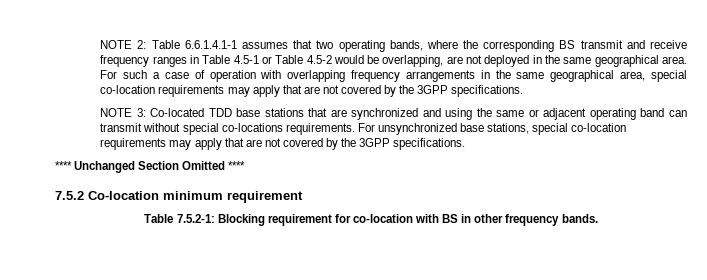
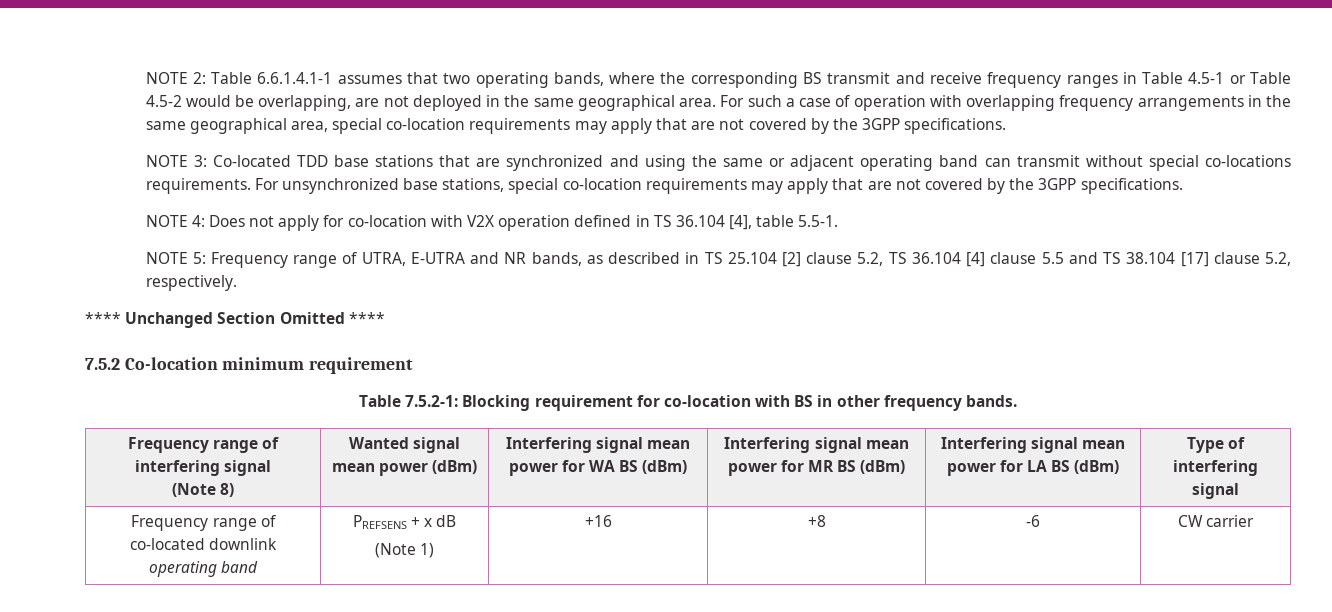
(466, 144) none -> [145,215,839,231] [145,252,1292,268] [145,275,237,291] // NOTE 4: Does not apply for co-location with V2X operation defined in TS 36.104 [4], table 5.5-1. // NOTE 5: Frequency range of UTRA, E-UTRA and NR bands, as described in TS 25.104 [2] clause 5.2, TS 36.104 [4] clause 5.5 and TS 38.104 [17] clause 5.2, respectively.
(598, 218) none -> [127,437,280,453] [134,460,272,476] [171,483,235,497] [348,437,461,453] [331,460,478,476] [505,437,691,453] [508,460,688,476] [724,437,909,453] [727,460,906,476] [940,437,1126,453] [946,460,1120,476] [1186,437,1246,453] [1173,460,1258,476] [1192,483,1239,499] [131,515,276,531] [129,538,278,550] [148,561,259,577] [352,515,457,529] [374,543,435,558] [584,515,612,527] [807,515,826,527] [1026,515,1040,527] [1177,515,1255,527] // Frequency range of interfering signal // (Note 8) | Wanted signal mean power (dBm) | Interfering signal mean power for WA BS (dBm) | Interfering signal mean power for MR BS (dBm) | Interfering signal mean power for LA BS (dBm) | Type of interfering signal // Frequency range of co-located downlink operating band | PREFSENS + x dB // (Note 1) | +16 | +8 | -6 | CW carrier

